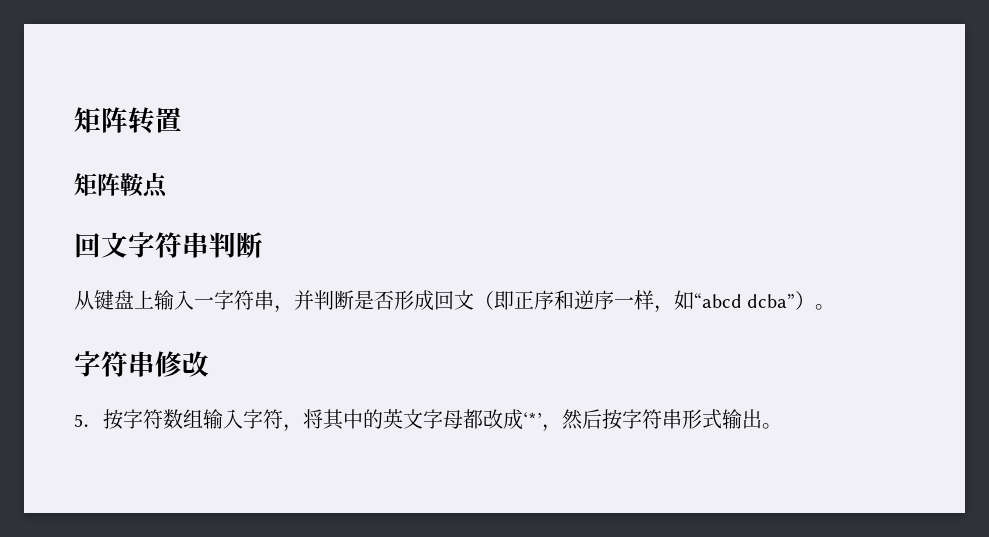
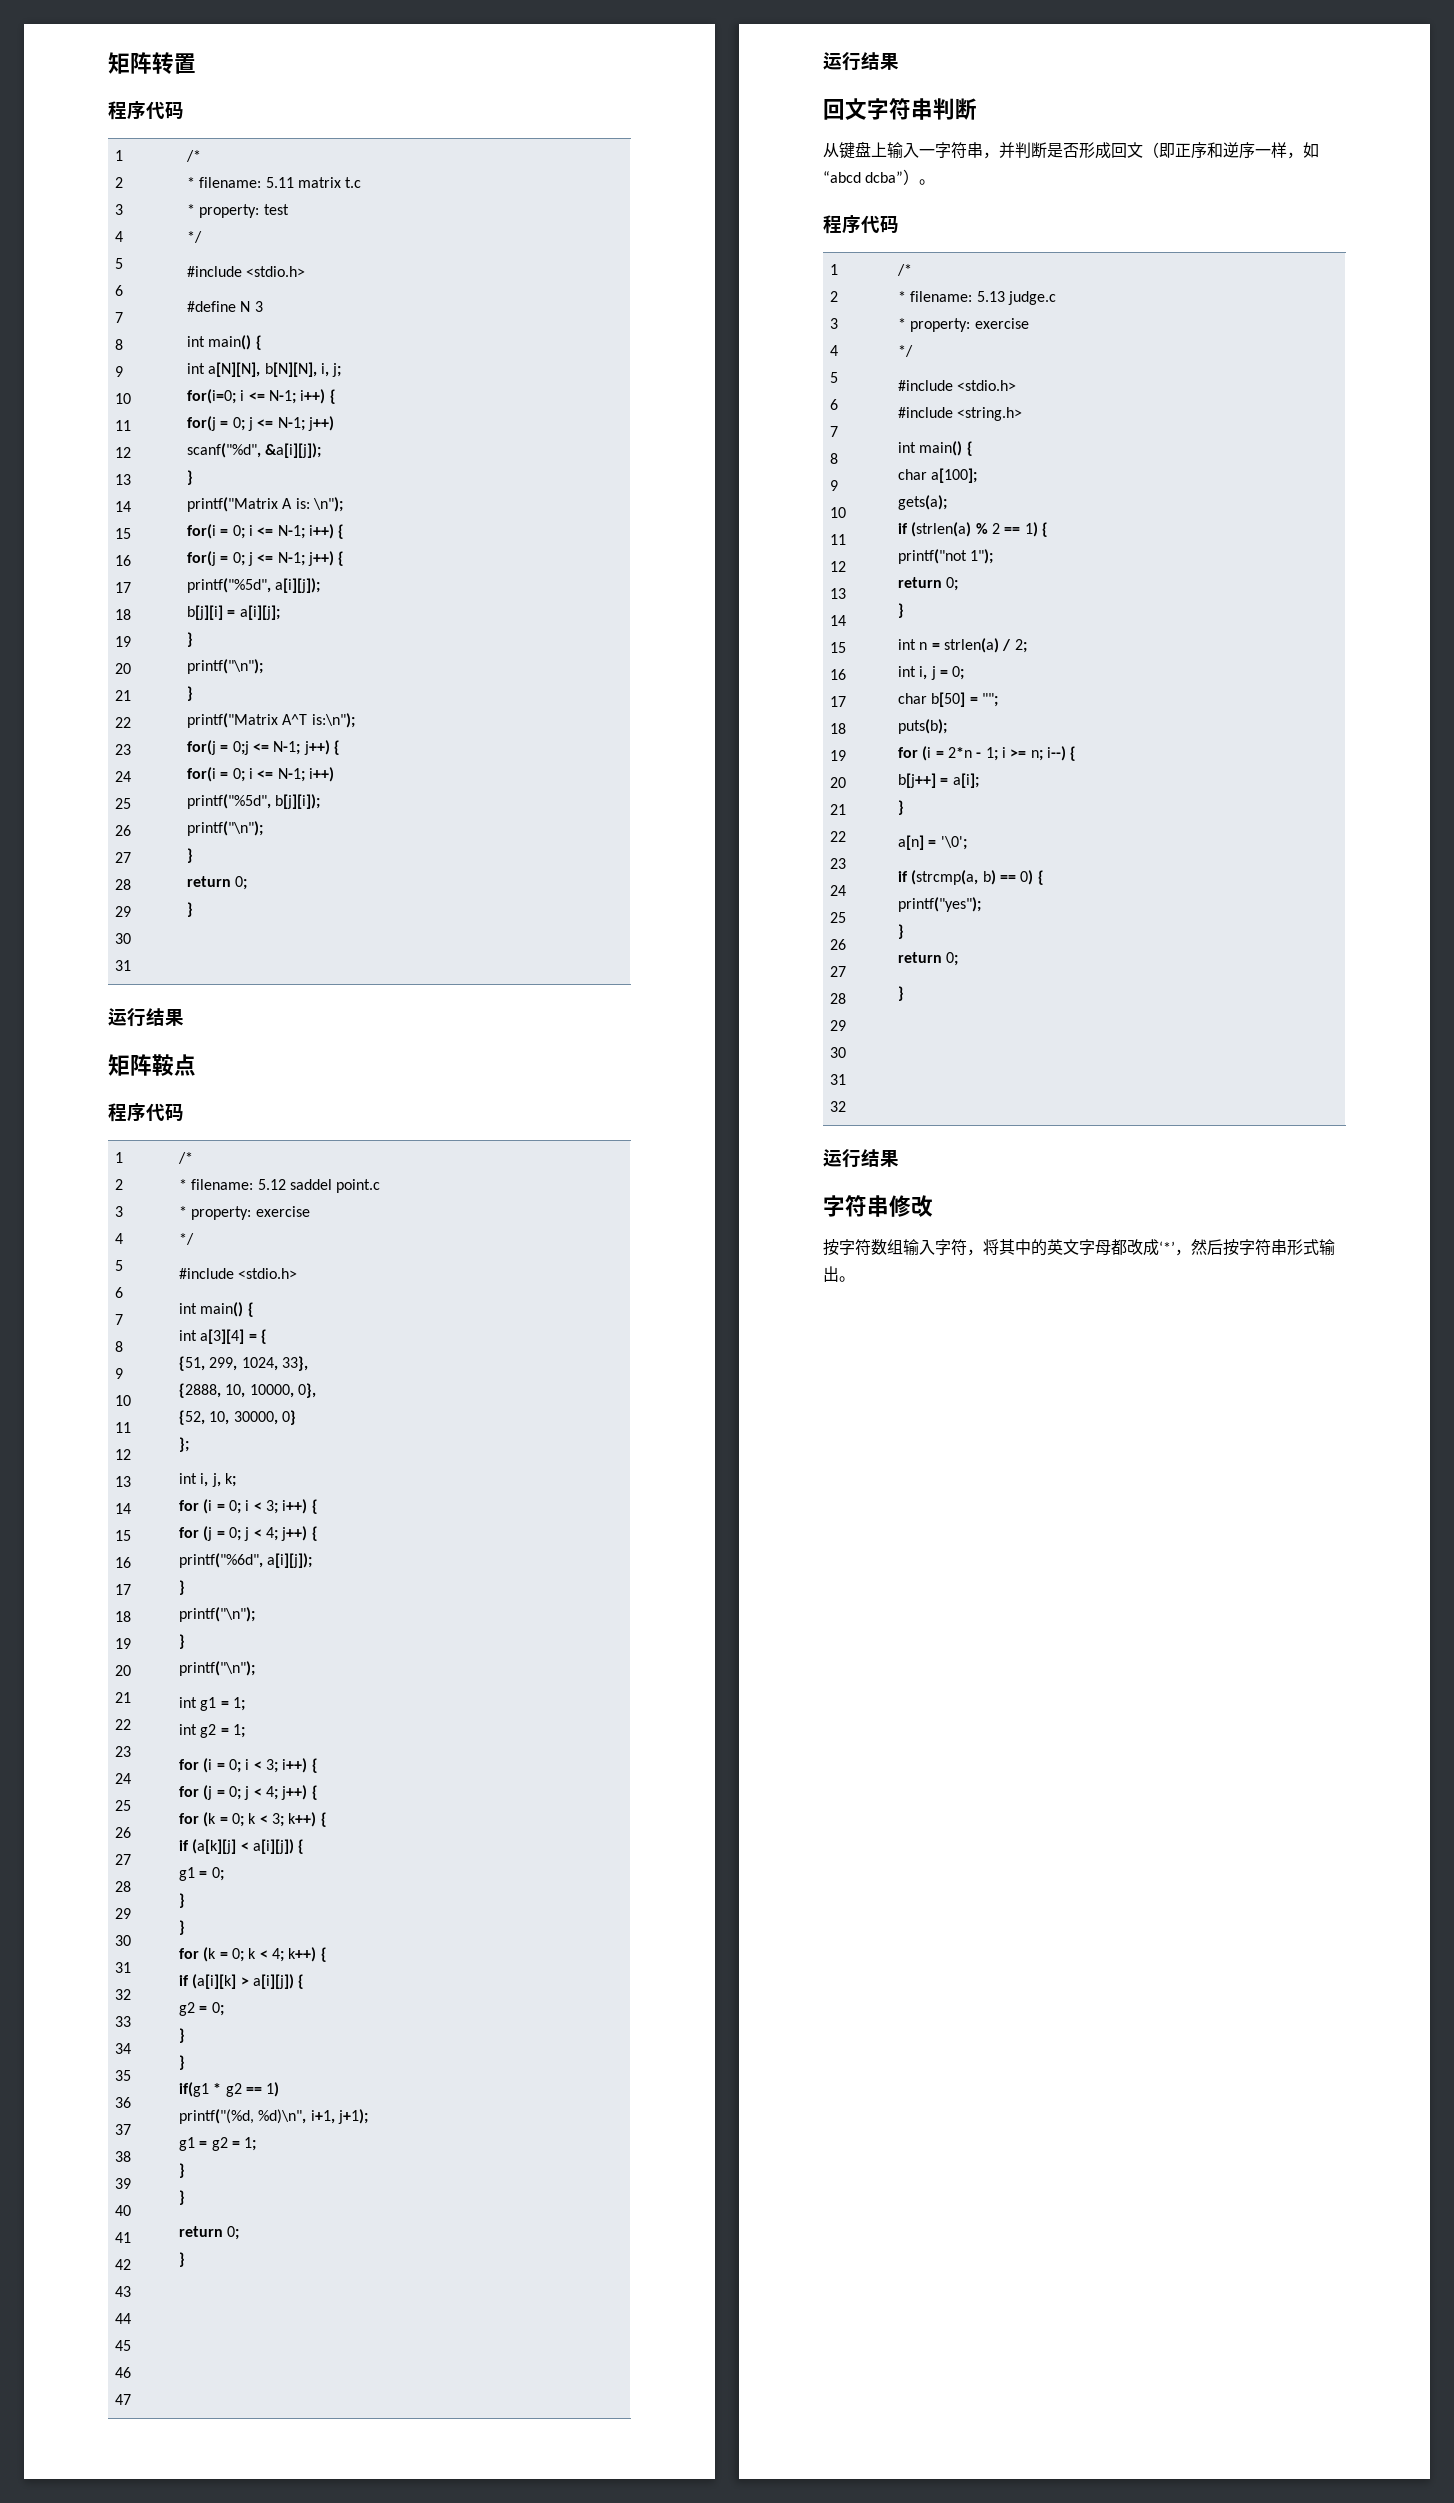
[74,172,168,198] 矩阵鞍点 -> [108,101,184,120] [115,150,124,161] [115,177,124,188] [115,204,124,215] [115,231,124,242] [115,258,124,269] [115,285,124,296] [115,312,124,323] [115,339,124,350] [115,366,124,377] [115,393,132,404] [115,420,132,431] [115,447,132,458] [115,474,132,485] [115,501,132,512] [115,528,132,539] [115,555,132,566] [115,582,132,593] [115,609,132,620] [115,636,132,647] [115,663,132,674] [115,690,132,701] [115,717,132,728] [115,744,132,755] [115,771,132,782] [115,798,132,809] [115,825,132,836] [115,852,132,863] [115,879,132,890] [115,906,132,917] [115,933,132,944] [115,960,132,971] [186,150,202,162] [187,177,362,188] [187,204,289,218] [187,231,203,243] [187,266,306,277] [187,301,263,312] [187,335,262,350] [187,362,342,377] [187,389,336,404] [187,416,334,431] [187,443,322,458] [187,470,194,485] [187,497,344,512] [187,524,345,539] [187,551,345,566] [187,578,321,593] [187,605,280,620] [187,632,194,647] [187,659,264,674] [187,686,194,701] [187,713,355,728] [187,740,340,755] [187,767,334,782] [187,794,321,809] [187,821,264,836] [187,848,194,863] [187,876,248,890] [187,902,194,917] [108,1008,184,1027] [108,1054,196,1076] [108,1103,184,1122] [115,1152,124,1163] [115,1179,124,1190] [115,1206,124,1217] [115,1233,124,1244] [115,1260,124,1271] [115,1287,124,1298] [115,1314,124,1325] [115,1341,124,1352] [115,1368,124,1379] [115,1395,132,1406] [115,1422,132,1433] [115,1449,132,1460] [115,1476,132,1487] [115,1503,132,1514] [115,1530,132,1541] [115,1557,132,1568] [115,1584,132,1595] [115,1611,132,1622] [115,1638,132,1649] [115,1665,132,1676] [115,1692,132,1703] [115,1719,132,1730] [115,1746,132,1757] [115,1773,132,1784] [115,1800,132,1811] [115,1827,132,1838] [115,1854,132,1865] [115,1881,132,1892] [115,1908,132,1919] [115,1935,132,1946] [115,1962,132,1973] [115,1989,132,2000] [115,2016,132,2027] [115,2043,132,2054] [115,2070,132,2081] [115,2097,132,2108] [115,2124,132,2135] [115,2151,132,2162] [115,2178,132,2189] [115,2205,132,2216] [115,2232,132,2243] [115,2259,132,2270] [115,2286,132,2297] [115,2313,132,2324] [115,2340,132,2351] [115,2367,132,2378] [115,2394,132,2405] [178,1152,194,1164] [179,1179,381,1193] [179,1206,310,1220] [179,1233,195,1245] [179,1268,298,1279] [179,1302,254,1317] [179,1329,268,1344] [179,1356,309,1371] [179,1383,317,1398] [179,1410,297,1425] [179,1437,190,1452] [179,1473,237,1487] [179,1499,318,1514] [179,1526,318,1541] [179,1553,313,1568] [179,1580,186,1595] [179,1607,256,1622] [179,1634,186,1649] [179,1661,256,1676] [179,1697,246,1711] [179,1724,246,1738] [179,1758,318,1773] [179,1785,318,1800] [179,1812,327,1827] [179,1839,305,1854] [179,1867,224,1881] [179,1893,186,1908] [179,1920,186,1935] [179,1947,327,1962] [179,1974,305,1989] [179,2002,224,2016] [179,2028,186,2043] [179,2055,186,2070] [179,2082,280,2097] [179,2109,369,2124] [179,2137,257,2151] [179,2163,186,2178] [179,2190,186,2205] [179,2226,240,2240] [179,2252,186,2267] [823,52,899,71] 程序代码 // 1 // 2 // 3 // 4 // 5 // 6 // 7 // 8 // 9 // 10 // 11 // 12 // 13 // 14 // 15 // 16 // 17 // 18 // 19 // 20 // 21 // 22 // 23 // 24 // 25 // 26 // 27 // 28 // 29 // 30 // 31 | /* // * filename: 5.11 matrix t.c // * property: test // */ // #include <stdio.h> // #define N 3 // int main() { // int a[N][N], b[N][N], i, j; // for(i=0; i <= N-1; i++) { // for(j = 0; j <= N-1; j++) // scanf("%d", &a[i][j]); // } // printf("Matrix A is: \n"); // for(i = 0; i <= N-1; i++) { // for(j = 0; j <= N-1; j++) { // printf("%5d", a[i][j]); // b[j][i] = a[i][j]; // } // printf("\n"); // } // printf("Matrix A^T is:\n"); // for(j = 0;j <= N-1; j++) { // for(i = 0; i <= N-1; i++) // printf("%5d", b[j][i]); // printf("\n"); // } // return 0; // } // 运行结果 // 矩阵鞍点 // 程序代码 // 1 // 2 // 3 // 4 // 5 // 6 // 7 // 8 // 9 // 10 // 11 // 12 // 13 // 14 // 15 // 16 // 17 // 18 // 19 // 20 // 21 // 22 // 23 // 24 // 25 // 26 // 27 // 28 // 29 // 30 // 31 // 32 // 33 // 34 // 35 // 36 // 37 // 38 // 39 // 40 // 41 // 42 // 43 // 44 // 45 // 46 // 47 | /* // * filename: 5.12 saddel point.c // * property: exercise // */ // #include <stdio.h> // int main() { // int a[3][4] = { // {51, 299, 1024, 33}, // {2888, 10, 10000, 0}, // {52, 10, 30000, 0} // }; // int i, j, k; // for (i = 0; i < 3; i++) { // for (j = 0; j < 4; j++) { // printf("%6d", a[i][j]); // } // printf("\n"); // } // printf("\n"); // int g1 = 1; // int g2 = 1; // for (i = 0; i < 3; i++) { // for (j = 0; j < 4; j++) { // for (k = 0; k < 3; k++) { // if (a[k][j] < a[i][j]) { // g1 = 0; // } // } // for (k = 0; k < 4; k++) { // if (a[i][k] > a[i][j]) { // g2 = 0; // } // } // if(g1 * g2 == 1) // printf("(%d, %d)\n", i+1, j+1); // g1 = g2 = 1; // } // } // return 0; // } // 运行结果
(836, 307) none -> [823,215,899,234] [830,264,839,275] [830,291,839,302] [830,318,839,329] [830,345,839,356] [830,372,839,383] [830,399,839,410] [830,426,839,437] [830,453,839,464] [830,480,839,491] [830,507,847,518] [830,534,847,545] [830,561,847,572] [830,588,847,599] [830,615,847,626] [830,642,847,653] [830,669,847,680] [830,696,847,707] [830,723,847,734] [830,750,847,761] [830,777,847,788] [830,804,847,815] [830,831,847,842] [830,858,847,869] [830,885,847,896] [830,912,847,923] [830,939,847,950] [830,966,847,977] [830,993,847,1004] [830,1020,847,1031] [830,1047,847,1058] [830,1074,847,1085] [830,1101,847,1112] [897,264,913,276] [898,291,1057,305] [898,318,1029,332] [898,345,914,357] [898,380,1017,391] [898,407,1023,421] [898,441,973,456] [898,468,978,483] [898,495,948,510] [898,522,1048,537] [898,549,994,564] [898,577,959,591] [898,603,905,618] [898,638,1027,653] [898,666,965,680] [898,692,999,707] [898,719,948,734] [898,746,1077,761] [898,773,979,788] [898,800,905,815] [898,835,967,850] [898,870,1044,885] [898,897,982,912] [898,924,905,939] [898,952,959,966] [898,986,905,1001] [823,1149,899,1168] // 程序代码 // 1 // 2 // 3 // 4 // 5 // 6 // 7 // 8 // 9 // 10 // 11 // 12 // 13 // 14 // 15 // 16 // 17 // 18 // 19 // 20 // 21 // 22 // 23 // 24 // 25 // 26 // 27 // 28 // 29 // 30 // 31 // 32 | /* // * filename: 5.13 judge.c // * property: exercise // */ // #include <stdio.h> // #include <string.h> // int main() { // char a[100]; // gets(a); // if (strlen(a) % 2 == 1) { // printf("not 1"); // return 0; // } // int n = strlen(a) / 2; // int i, j = 0; // char b[50] = ""; // puts(b); // for (i = 2*n - 1; i >= n; i--) { // b[j++] = a[i]; // } // a[n] = '\0'; // if (strcmp(a, b) == 0) { // printf("yes"); // } // return 0; // } // 运行结果
[74,414,103,427] 5． -> (933, 1206) none

